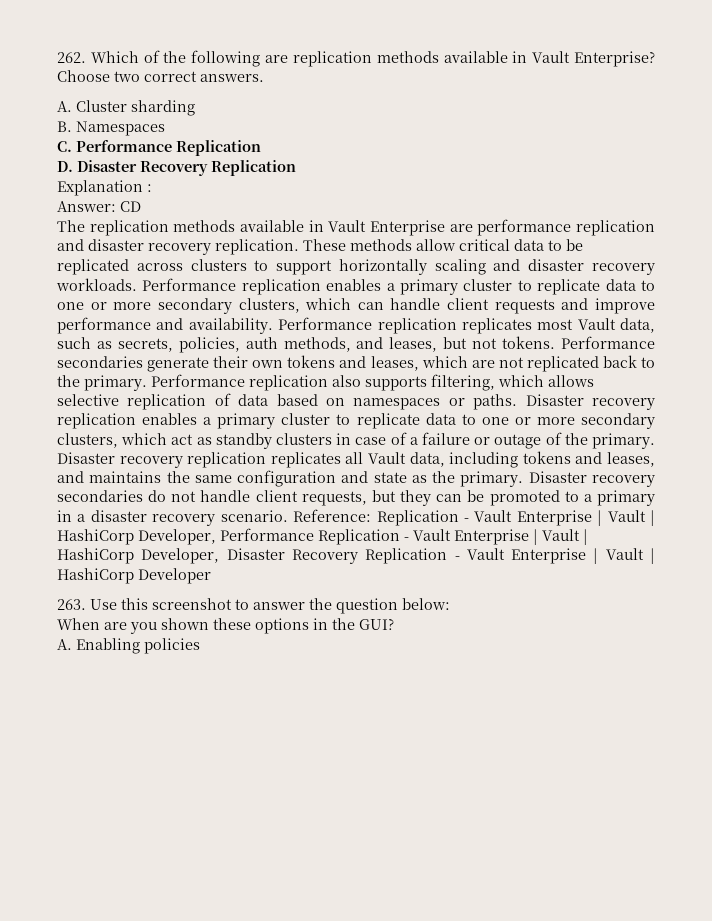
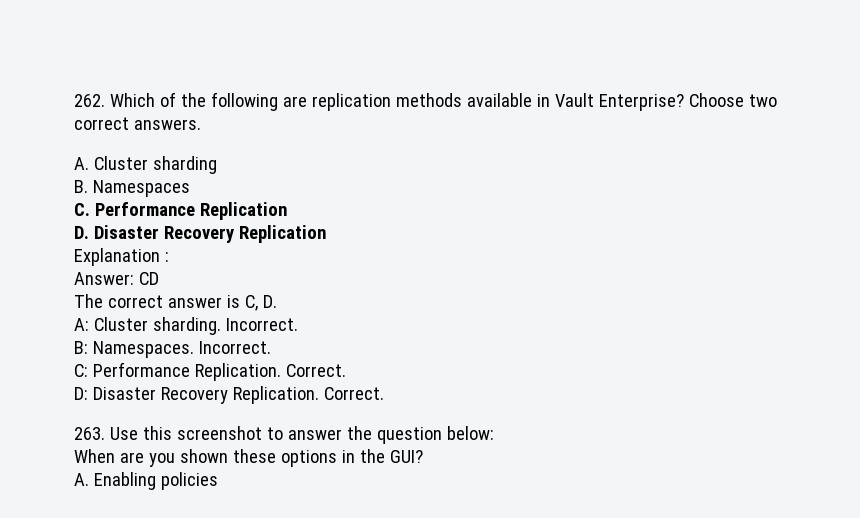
[89,219,655,236] [57,239,583,255] [57,259,655,275] [56,278,655,295] [57,298,655,314] [57,317,655,334] [57,336,656,353] [57,355,655,372] [57,374,594,391] [57,393,655,410] [57,413,655,429] [57,432,655,449] [57,451,656,468] [57,470,655,487] [57,490,655,506] [57,509,655,526] [57,528,588,545] [57,548,655,564] [57,568,211,584] replication methods available in Vault Enterprise are performance replication and disaster recovery replication. These methods allow critical data to be replicated across clusters to support horizontally scaling and disaster recovery workloads. Performance replication enables a primary cluster to replicate data to one or more secondary clusters, which can handle client requests and improve performance and availability. Performance replication replicates most Vault data, such as secrets, policies, auth methods, and leases, but not tokens. Performance secondaries generate their own tokens and leases, which are not replicated back to the primary. Performance replication also supports filtering, which allows selective replication of data based on namespaces or paths. Disaster recovery replication enables a primary cluster to replicate data to one or more secondary clusters, which act as standby clusters in case of a failure or outage of the primary. Disaster recovery replication replicates all Vault data, including tokens and leases, and maintains the same configuration and state as the primary. Disaster recovery secondaries do not handle client requests, but they can be promoted to a primary in a disaster recovery scenario. Reference: Replication - Vault Enterprise | Vault | HashiCorp Developer, Performance Replication - Vault Enterprise | Vault | HashiCorp Developer, Disaster Recovery Replication - Vault Enterprise | Vault | HashiCorp Developer -> [107,295,277,311] [74,317,298,335] [74,341,271,358] [74,362,346,381] [74,386,384,404] correct answer is C, D. // A: Cluster sharding. Incorrect. // B: Namespaces. Incorrect. // C: Performance Replication. Correct. // D: Disaster Recovery Replication. Correct.

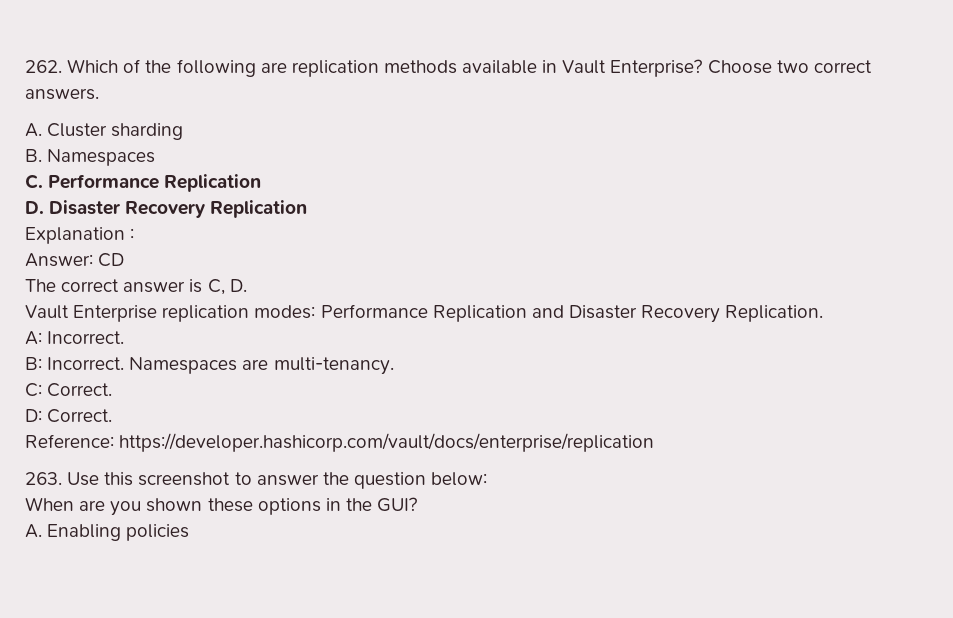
(277, 301) none -> [25,304,824,323] // Vault Enterprise replication modes: Performance Replication and Disaster Recovery Replication.
[93,317,221,335] Cluster sharding. -> (42, 338) none
[92,341,271,358] Namespaces. Incorrect. -> [47,357,394,375] Incorrect. Namespaces are multi-tenancy.
[92,362,281,381] Performance Replication. -> (42, 390) none
[92,386,384,404] Disaster Recovery Replication. Correct. -> [47,409,113,423] [25,433,655,452] Correct. // Reference: https://developer.hashicorp.com/vault/docs/enterprise/replication

